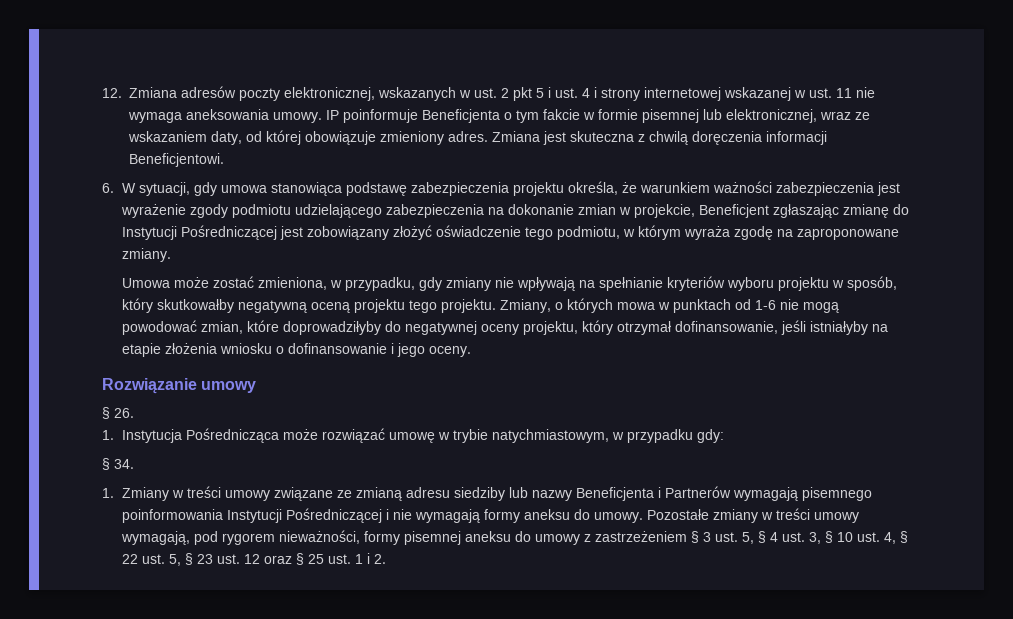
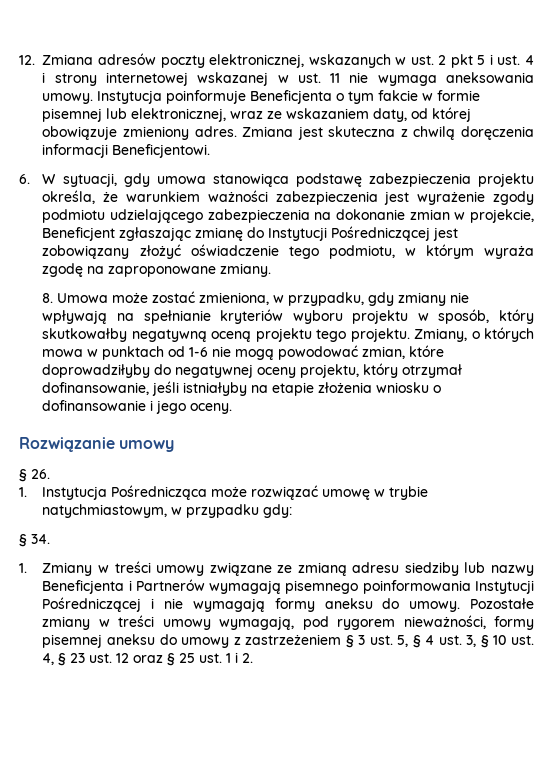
[326,110,339,120] IP -> [97,90,163,104] Instytucja
(171, 255) none -> [42,293,54,303] 8.
[121,553,193,566] 22 ust. 5, § -> (67, 659) none

